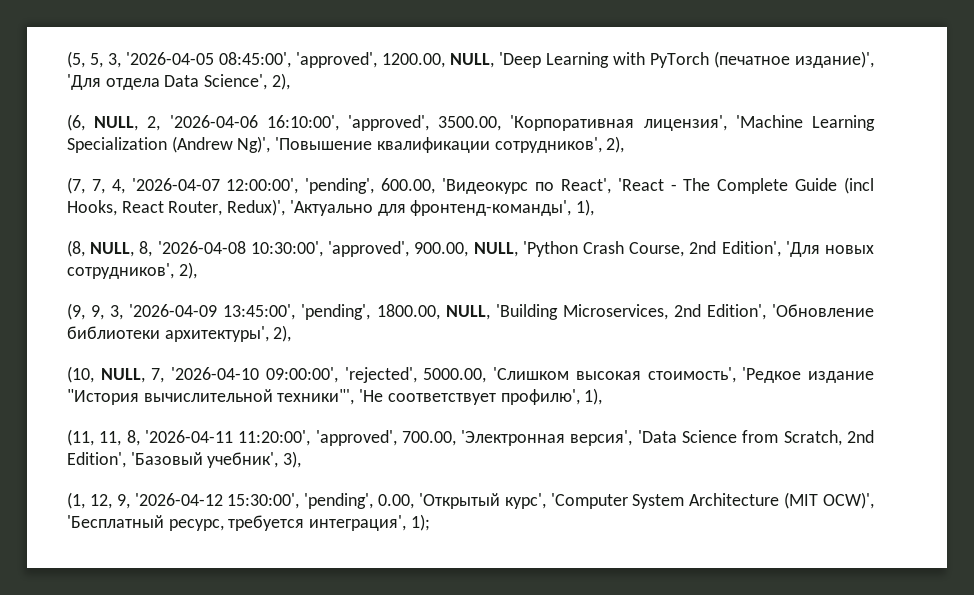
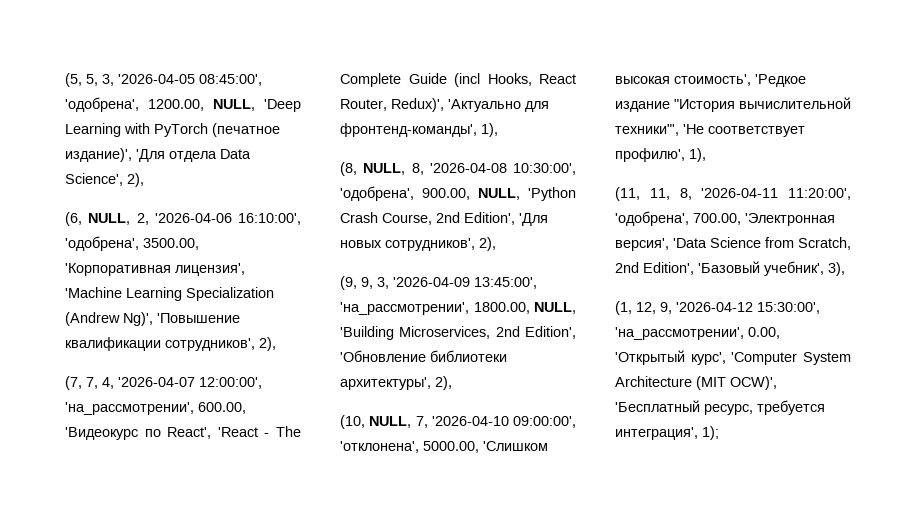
[296,52,377,68] 'approved', -> [65,97,139,112] 'одобрена',
[348,115,429,131] 'approved', -> [65,236,139,251] 'одобрена',
[305,178,375,194] 'pending', -> [65,402,194,415] 'на_рассмотрении',
[328,241,410,257] 'approved', -> [340,186,414,201] 'одобрена',
[301,304,371,320] 'pending', -> [340,302,469,315] 'на_рассмотрении',
[344,367,417,383] 'rejected', -> [340,441,419,453] 'отклонена',
[315,430,397,446] 'approved', -> [615,211,689,226] 'одобрена',
[304,493,374,509] 'pending', -> [615,327,744,340] 'на_рассмотрении',

